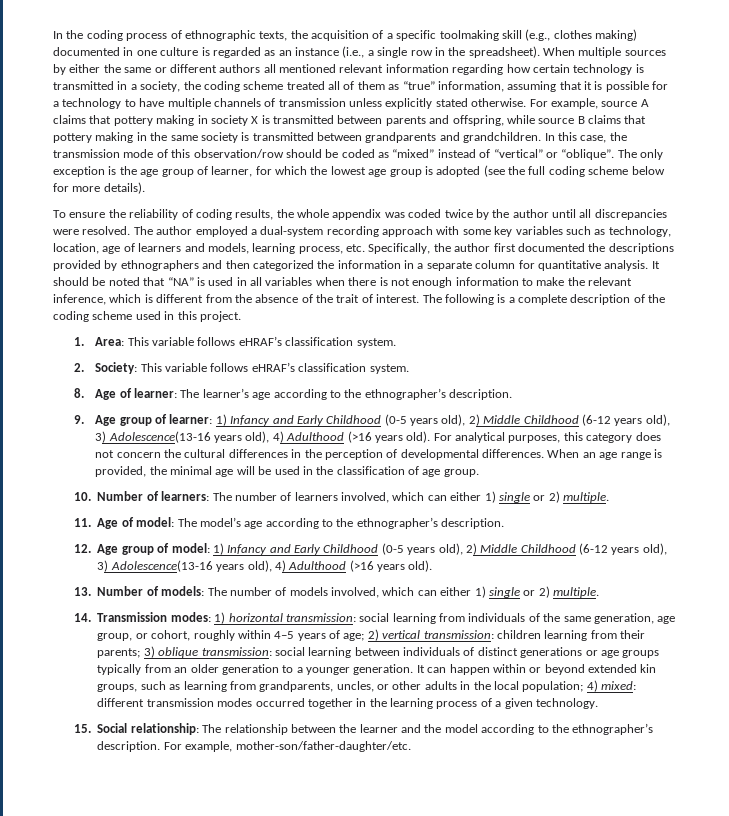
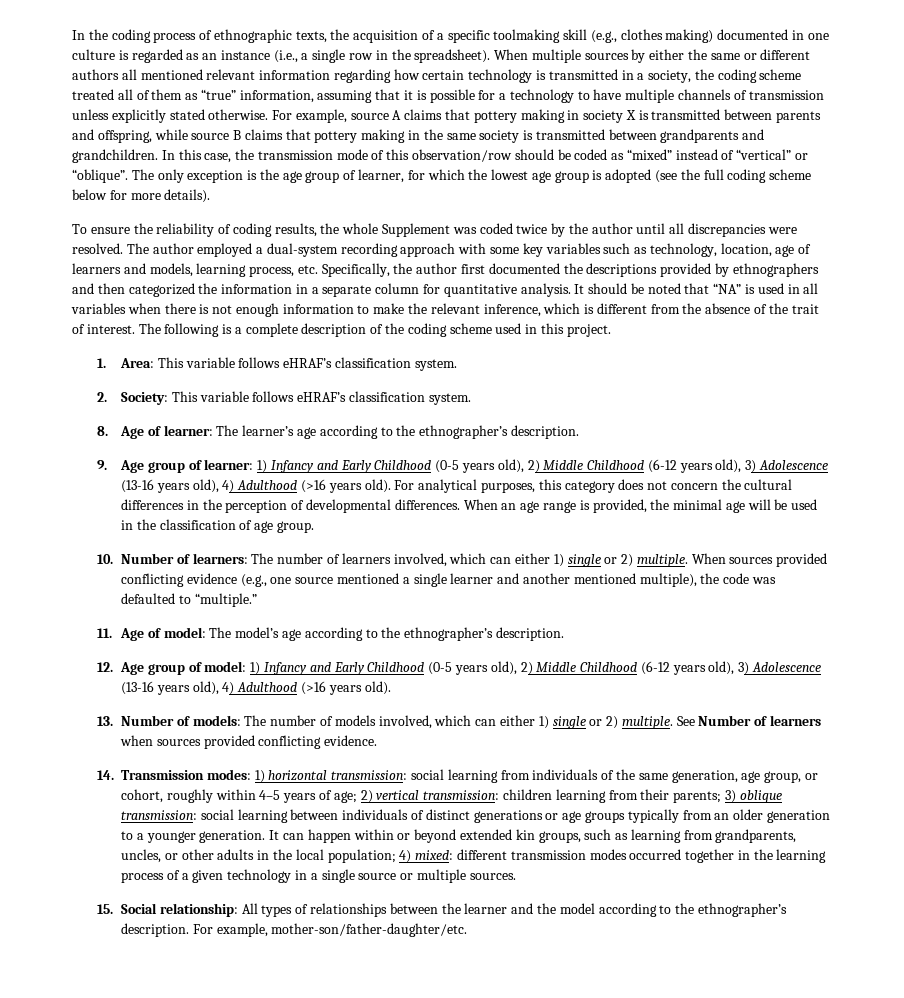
[332,209,382,220] appendix -> [382,223,451,237] Supplement
[108,431,211,443] Adolescence(13-16 -> [758,460,828,470] [121,479,155,493] Adolescence (13-16
(610, 497) none -> [691,553,828,567] [121,573,776,587] [121,593,257,607] When sources provided conflicting evidence (e.g., one source mentioned a single learner and another mentioned multiple), the code was defaulted to “multiple.”
[110,560,213,572] Adolescence(13-16 -> [751,662,821,672] [121,681,155,695] Adolescence (13-16
(600, 592) none -> [676,715,821,726] [120,735,378,749] See Number of learners when sources provided conflicting evidence.
[535,698,598,709] technology. -> [227,869,516,883] technology in a single source or multiple sources.
[202,724,288,735] The relationship -> [241,903,388,917] All types of relationships

